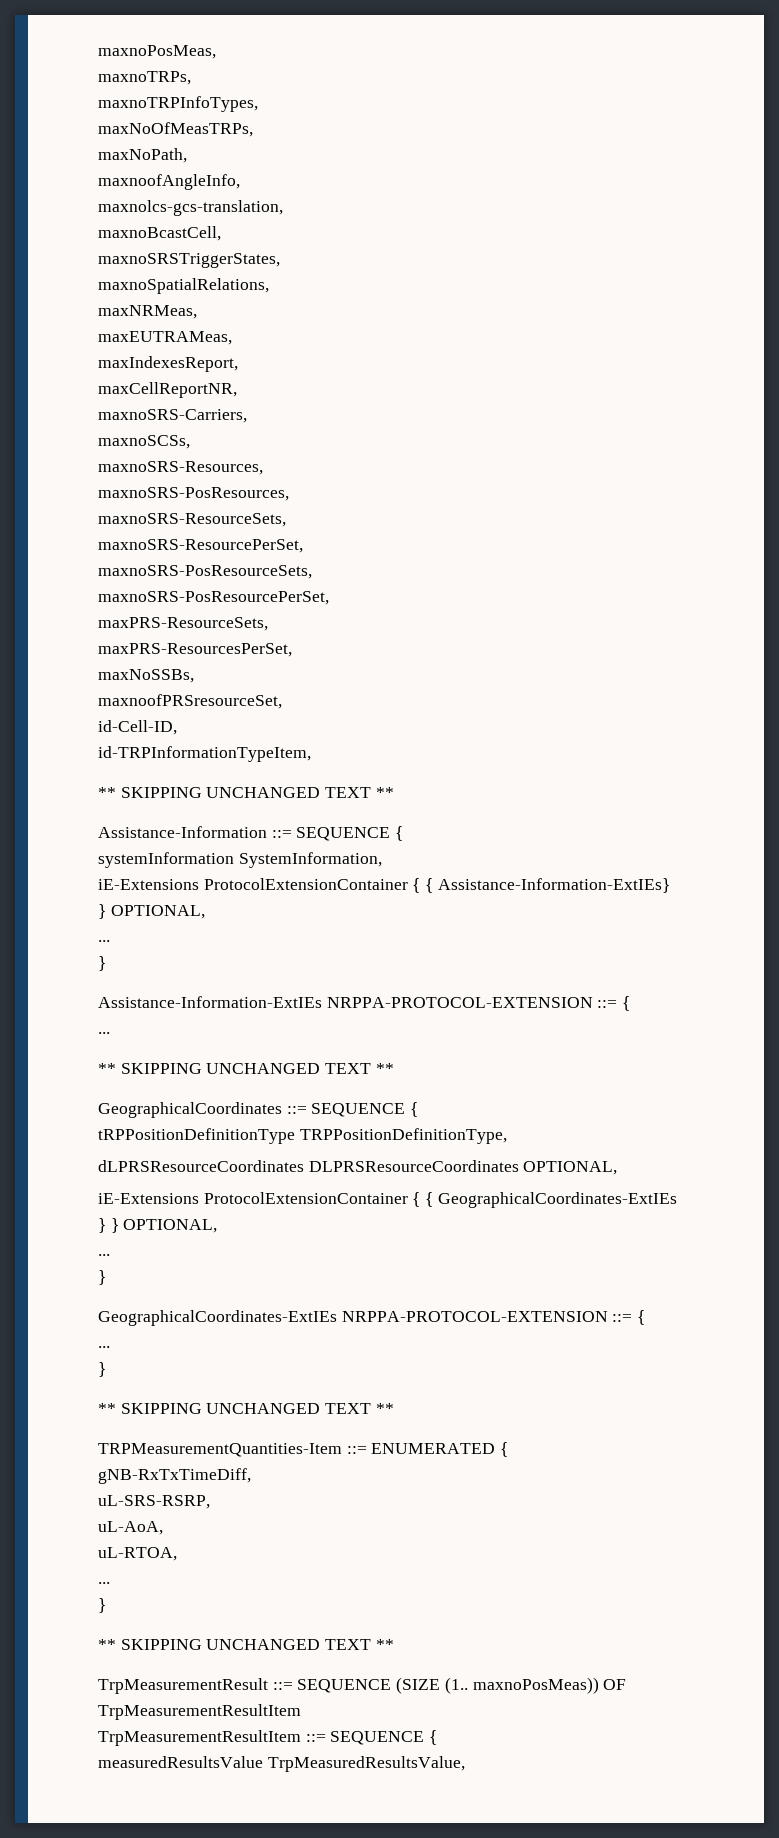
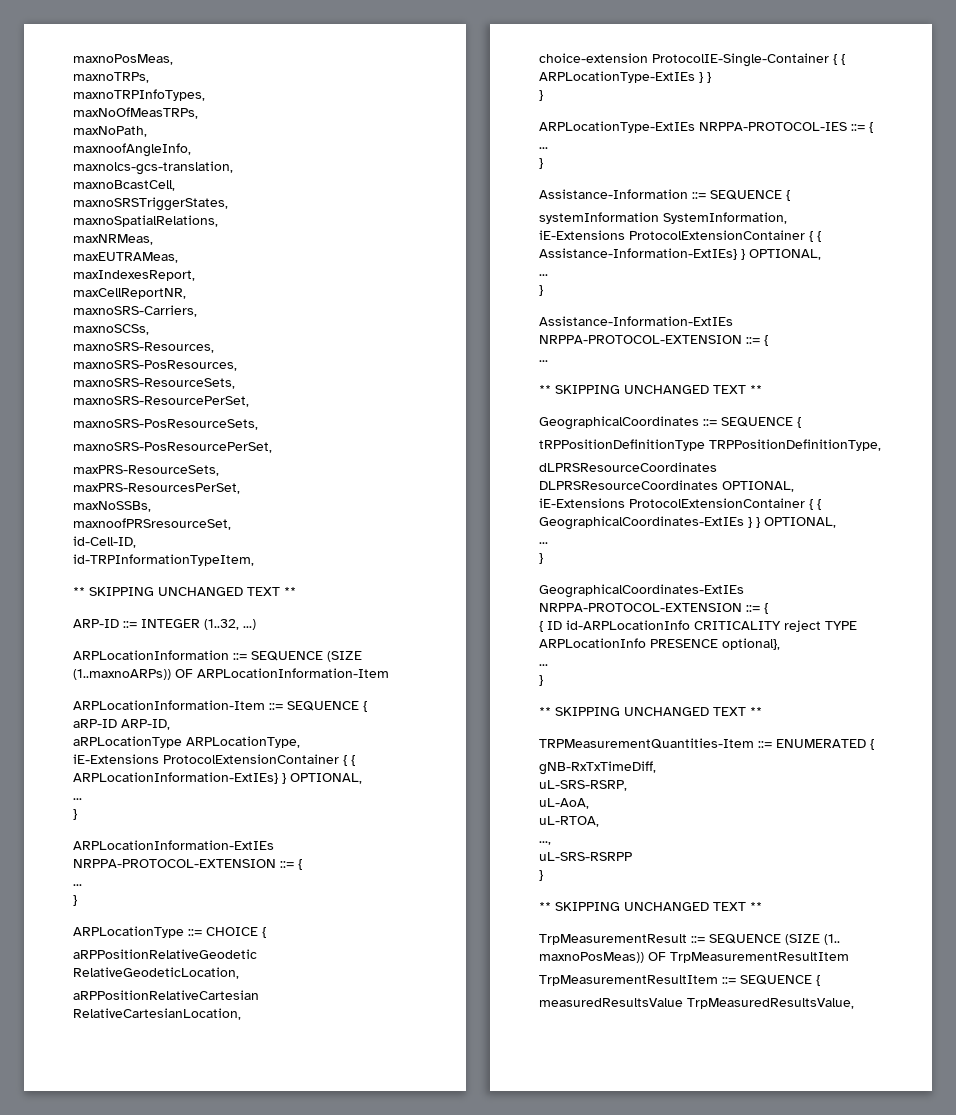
(394, 792) none -> [73,619,256,630] [73,650,362,662] [73,668,389,680] [73,700,367,712] [73,719,170,730] [73,736,300,748] [73,754,355,766] [73,772,362,784] [73,798,82,800] [73,809,77,820] [73,840,274,850] [73,859,302,870] [73,884,82,886] [73,895,77,906] [73,926,266,938] [73,949,257,959] [73,967,239,979] [73,990,259,1000] [73,1008,241,1020] [539,53,845,67] [539,71,711,83] [539,90,543,101] [539,121,873,133] [539,147,548,149] [539,158,543,169] // ARP-ID ::= INTEGER (1..32, ...) // ARPLocationInformation ::= SEQUENCE (SIZE (1..maxnoARPs)) OF ARPLocationInformation-Item // ARPLocationInformation-Item ::= SEQUENCE { // aRP-ID ARP-ID, // aRPLocationType ARPLocationType, // iE-Extensions ProtocolExtensionContainer { { ARPLocationInformation-ExtIEs} } OPTIONAL, // ... // } // ARPLocationInformation-ExtIEs NRPPA-PROTOCOL-EXTENSION ::= { // ... // } // ARPLocationType ::= CHOICE { // aRPPositionRelativeGeodetic RelativeGeodeticLocation, // aRPPositionRelativeCartesian RelativeCartesianLocation, // choice-extension ProtocolIE-Single-Container { { ARPLocationType-ExtIEs } } // } // ARPLocationType-ExtIEs NRPPA-PROTOCOL-IES ::= { // ... // }
(646, 1317) none -> [539,620,857,632] [539,638,780,650] // { ID id-ARPLocationInfo CRITICALITY reject TYPE ARPLocationInfo PRESENCE optional},
[98,1582,110,1584] ... -> [539,841,551,845] [539,852,632,861] ..., // uL-SRS-RSRPP

